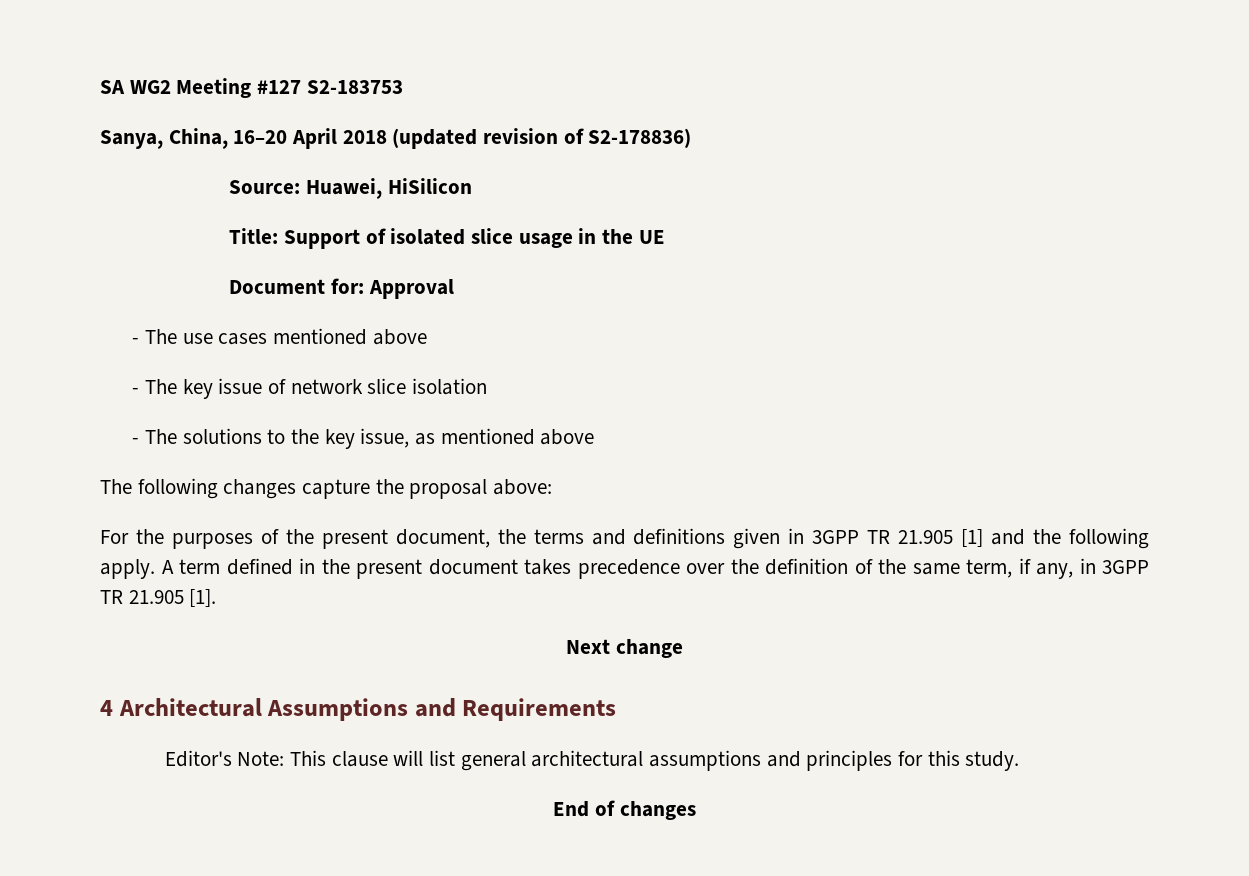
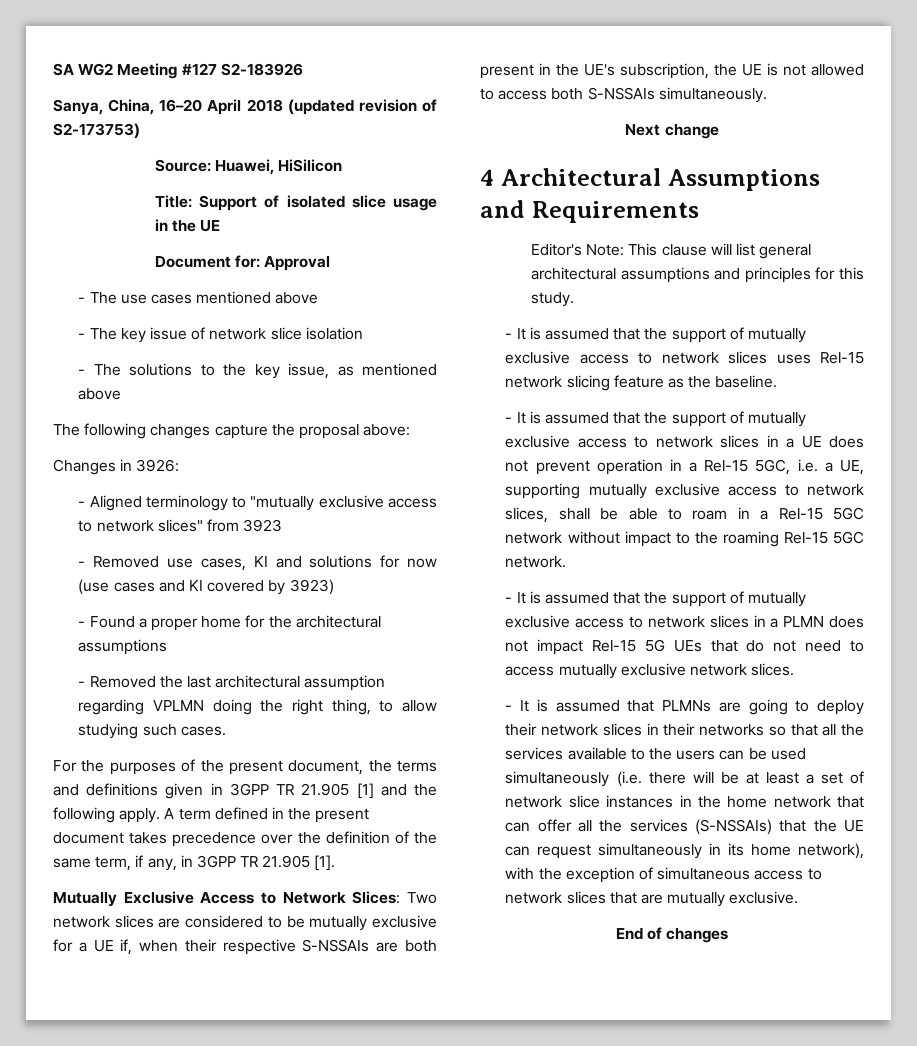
[306,80,403,94] S2-183753 -> [220,63,303,76] S2-183926
[588,128,692,148] S2-178836) -> [53,123,140,139] S2-173753)
(553, 487) none -> [53,459,180,475] [78,495,437,511] [78,519,283,532] [78,555,437,571] [78,579,334,595] [78,615,381,631] [78,639,168,655] [78,675,386,691] [78,699,438,715] [78,723,226,739] // Changes in 3926: // - Aligned terminology to "mutually exclusive access to network slices" from 3923 // - Removed use cases, KI and solutions for now (use cases and KI covered by 3923) // - Found a proper home for the architectural assumptions // - Removed the last architectural assumption regarding VPLMN doing the right thing, to allow studying such cases.
(217, 598) none -> [53,891,437,907] [53,915,437,931] [53,939,437,955] [480,63,864,79] [480,87,767,103] // Mutually Exclusive Access to Network Slices: Two network slices are considered to be mutually exclusive for a UE if, when their respective S-NSSAIs are both present in the UE's subscription, the UE is not allowed to access both S-NSSAIs simultaneously.
(1020, 761) none -> [505,327,806,343] [505,351,864,364] [505,375,778,391] [505,411,806,427] [505,435,864,448] [505,459,864,475] [505,483,864,499] [505,507,864,523] [505,531,864,547] [505,556,567,568] [505,591,806,607] [505,615,864,628] [505,639,864,655] [505,663,795,679] [505,699,864,715] [505,723,865,736] [505,747,806,760] [505,771,865,787] [505,795,864,808] [505,819,864,835] [505,843,864,859] [505,867,822,883] [505,891,799,907] // - It is assumed that the support of mutually exclusive access to network slices uses Rel-15 network slicing feature as the baseline. // - It is assumed that the support of mutually exclusive access to network slices in a UE does not prevent operation in a Rel-15 5GC, i.e. a UE, supporting mutually exclusive access to network slices, shall be able to roam in a Rel-15 5GC network without impact to the roaming Rel-15 5GC network. // - It is assumed that the support of mutually exclusive access to network slices in a PLMN does not impact Rel-15 5G UEs that do not need to access mutually exclusive network slices. // - It is assumed that PLMNs are going to deploy their network slices in their networks so that all the services available to the users can be used simultaneously (i.e. there will be at least a set of network slice instances in the home network that can offer all the services (S-NSSAIs) that the UE can request simultaneously in its home network), with the exception of simultaneous access to network slices that are mutually exclusive.

